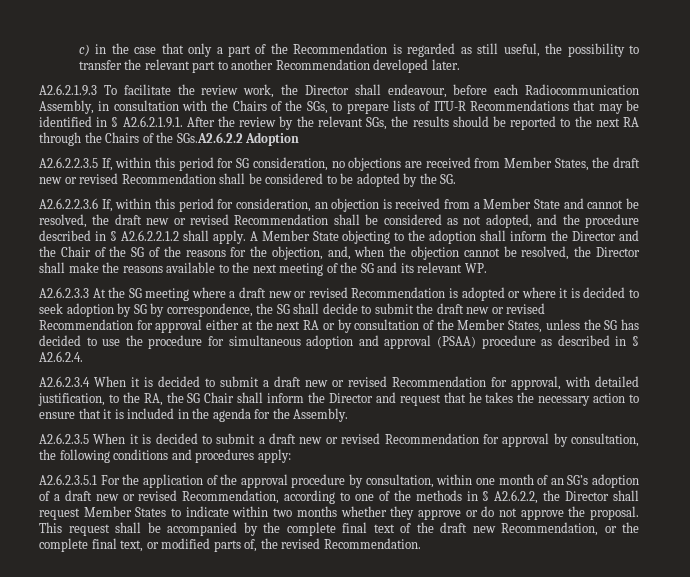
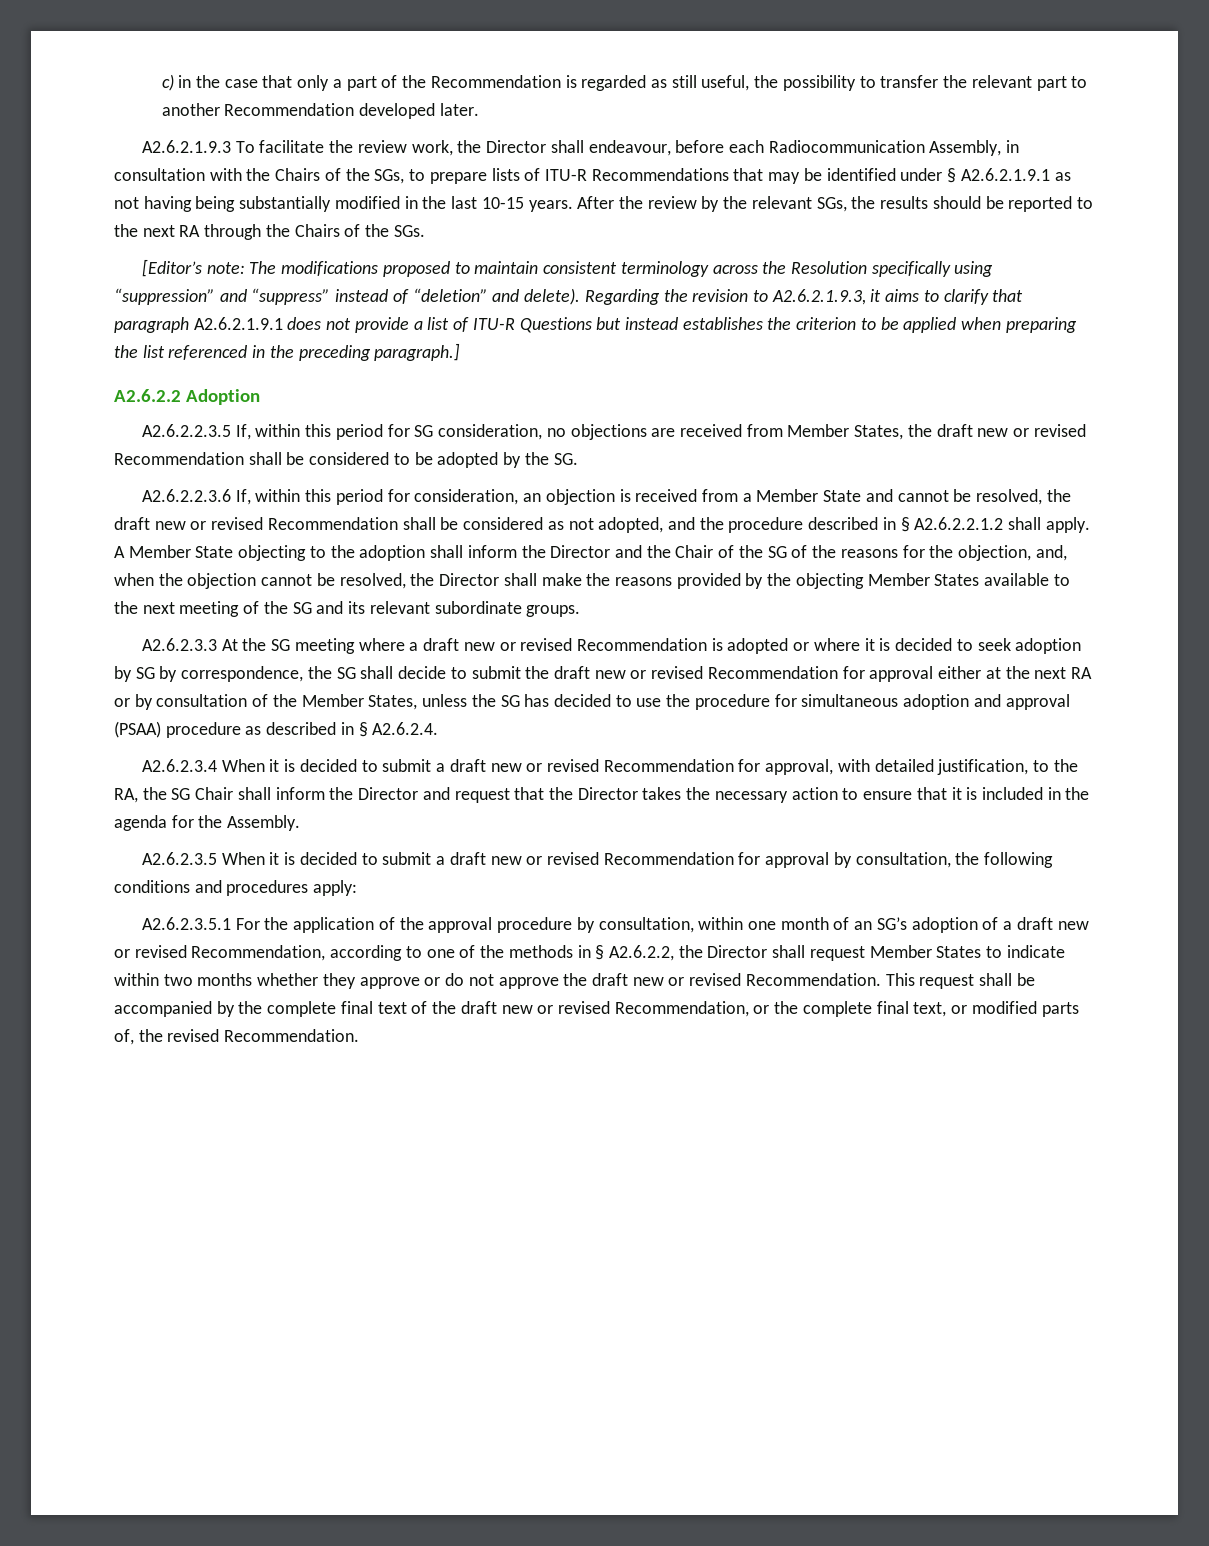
[96,116,183,128] in § A2.6.2.1.9.1. -> [900,168,1071,183] [114,196,573,212] under § A2.6.2.1.9.1 as not having being substantially modified in the last 10-15 years.
[176,132,243,143] SGs.A2.6.2.2 -> [393,225,425,237] [142,259,994,277] [114,288,1024,305] [114,317,1077,333] [114,343,461,361] [114,389,181,402] SGs. // [Editor’s note: The modifications proposed to maintain consistent terminology across the Resolution specifically using “suppression” and “suppress” instead of “deletion” and delete). Regarding the revision to A2.6.2.1.9.3, it aims to clarify that paragraph A2.6.2.1.9.1 does not provide a list of ITU-R Questions but instead establishes the criterion to be applied when preparing the list referenced in the preceding paragraph.] // A2.6.2.2
(163, 269) none -> [676,573,980,589] provided by the objecting Member States
[464,263,487,273] WP. -> [434,601,581,617] subordinate groups.
[468,392,482,403] he -> [548,787,638,800] the Director
[590,506,639,520] proposal. -> [591,973,881,986] draft new or revised Recommendation.
(496, 529) none -> [537,1001,610,1014] or revised

